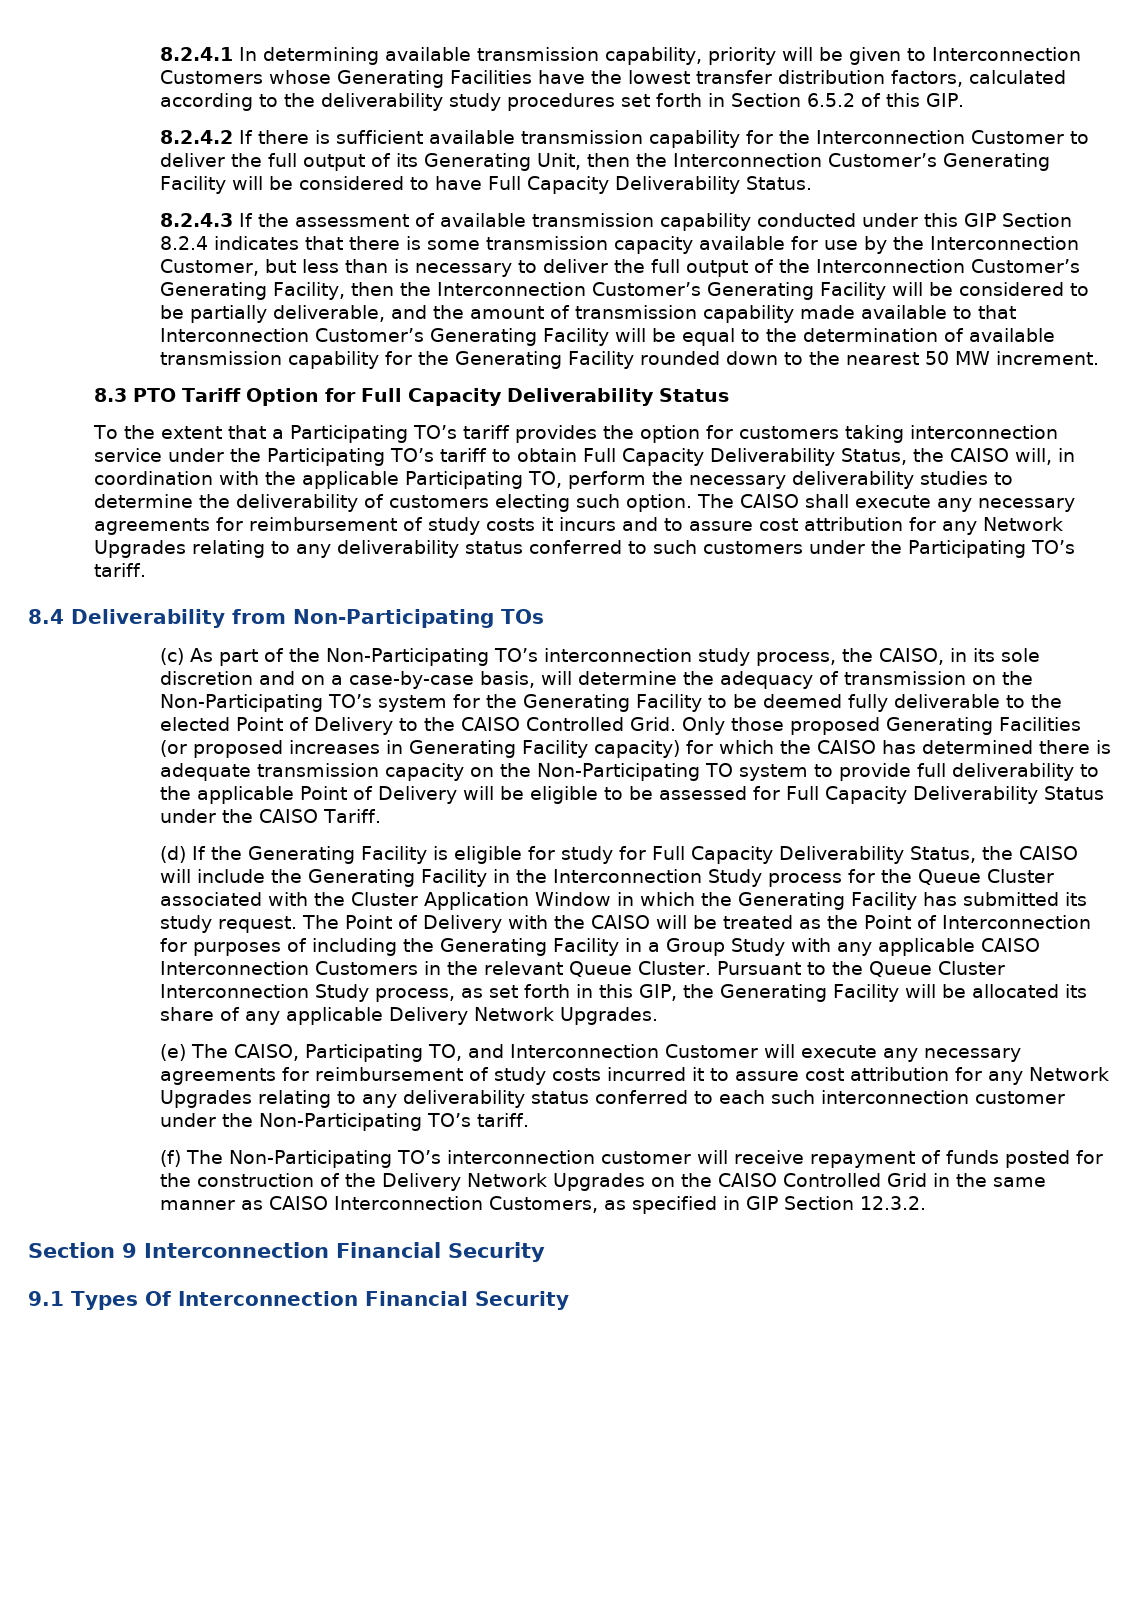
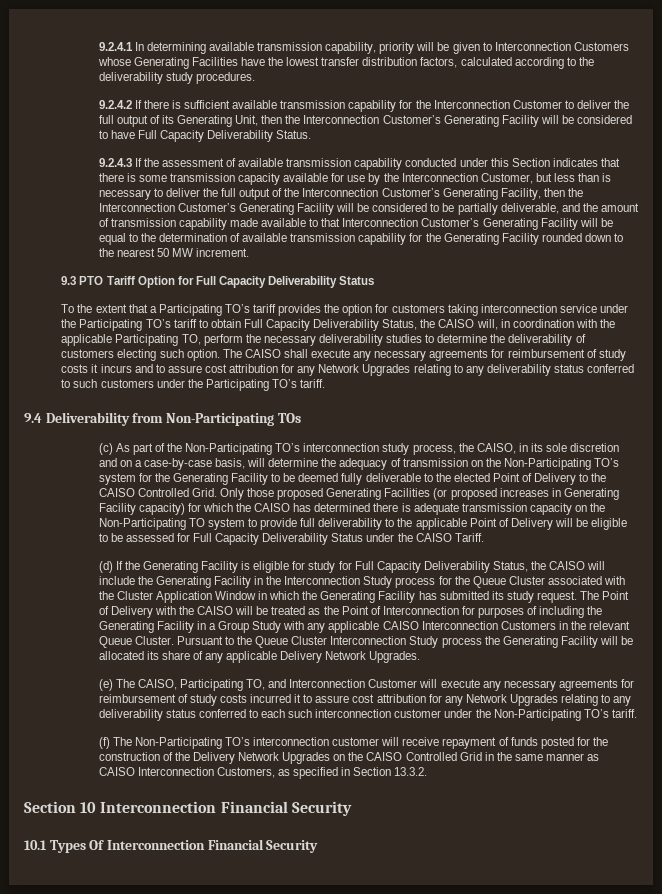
[159,47,233,61] 8.2.4.1 -> [98,42,133,51] 9.2.4.1
[506,93,964,111] [159,130,233,144] procedures set forth in Section 6.5.2 of this GIP. // 8.2.4.2 -> [195,72,255,84] [98,100,132,109] procedures. // 9.2.4.2
[159,213,233,227] 8.2.4.3 -> [98,158,132,167] 9.2.4.3
[963,213,1072,227] [159,236,208,250] GIP Section 8.2.4 -> [511,158,550,167] Section
[93,388,127,402] 8.3 -> [61,276,77,285] 9.3
[28,609,64,624] 8.4 -> [24,413,42,423] 9.4
[374,984,677,1002] process, as set forth in this GIP, -> [441,637,482,648] process
[745,1196,926,1210] [28,1242,137,1258] GIP Section 12.3.2. // Section 9 -> [353,767,428,776] [24,801,97,813] Section 13.3.2. // Section 10
[28,1291,64,1306] 9.1 -> [24,840,47,850] 10.1

